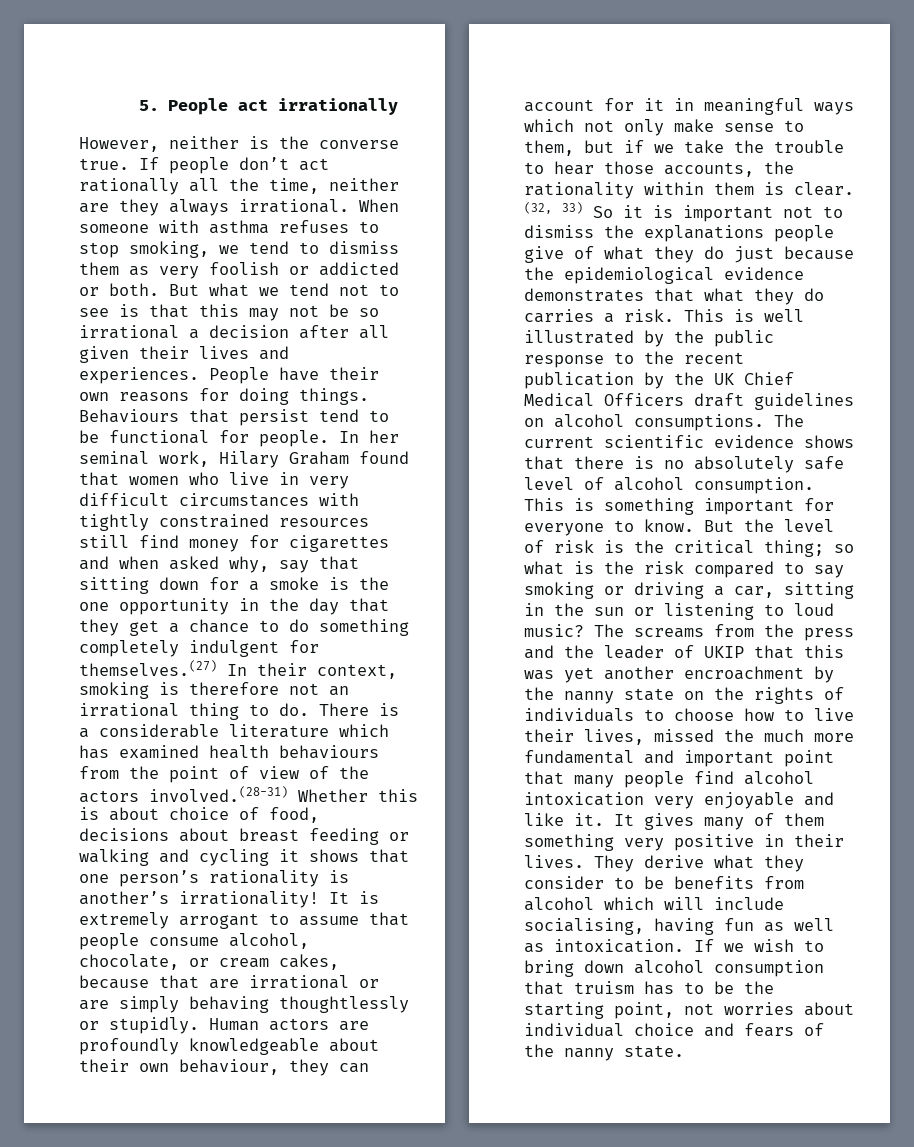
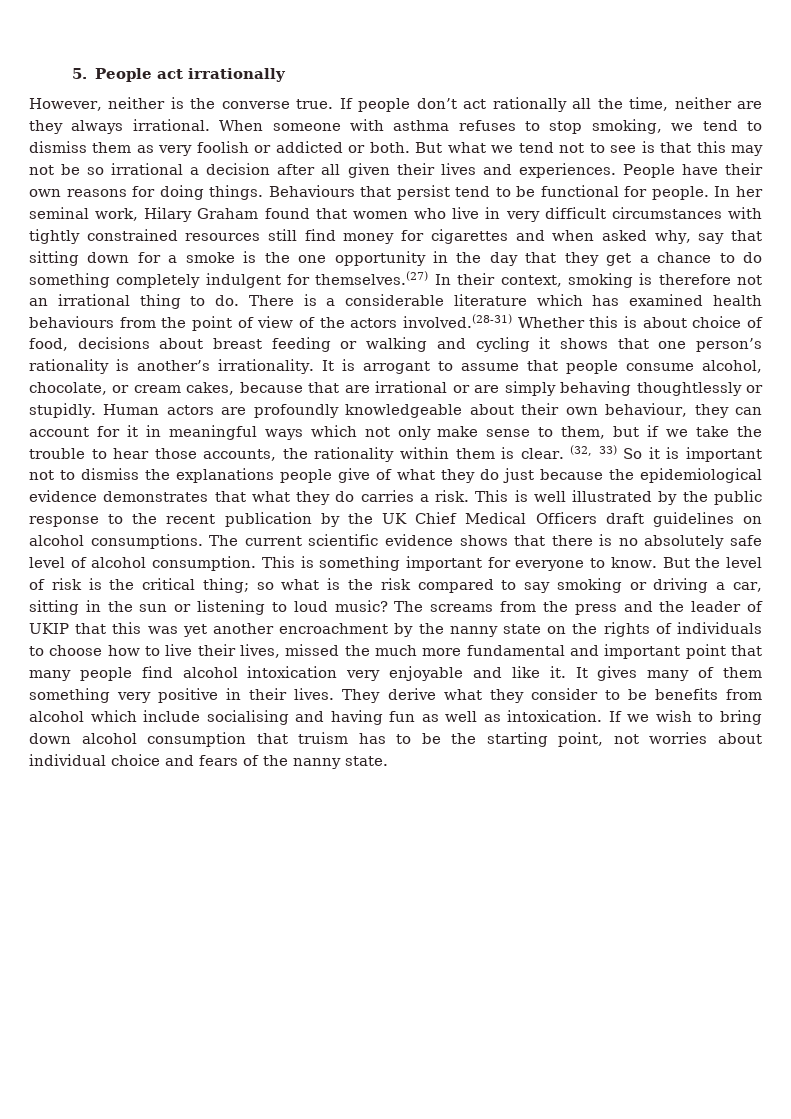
[179,891,319,908] irrationality! -> [218,359,315,374] irrationality.
[79,912,169,929] extremely -> (355, 365) none
[664,897,784,910] [524,918,644,935] will include socialising, -> [143,710,325,725] include socialising and

